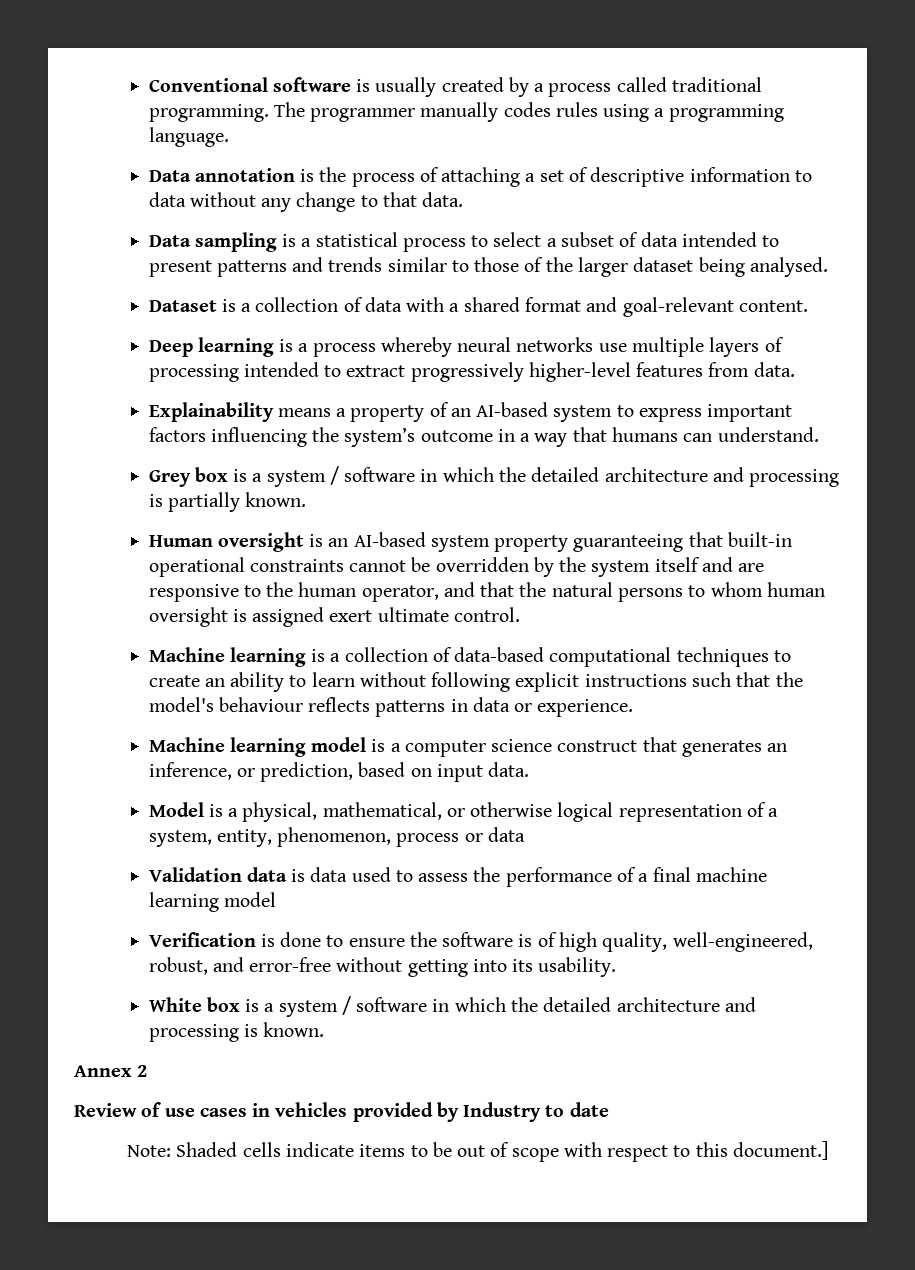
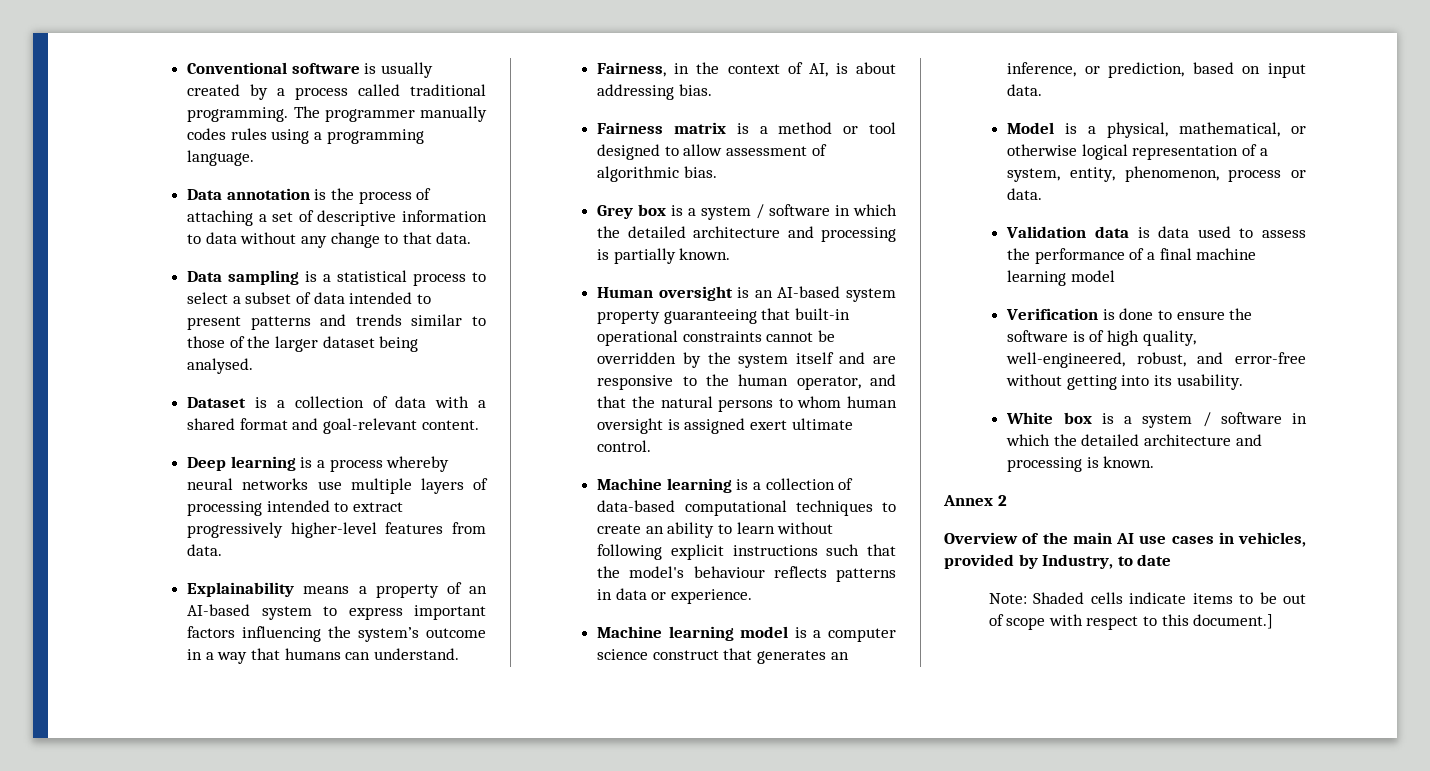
(819, 434) none -> [597,62,896,77] [597,84,712,100] [597,122,896,134] [597,144,827,160] [597,166,717,182] // Fairness, in the context of AI, is about addressing bias. // Fairness matrix is a method or tool designed to allow assessment of algorithmic bias.
[487,827,525,842] data -> [1007,188,1043,200] data.
[74,1102,162,1117] Review of -> [944,532,1134,544] Overview of the main AI
[275,1102,348,1117] vehicles -> [1238,532,1306,547] vehicles,
[463,1102,542,1122] Industry -> [1042,554,1114,569] Industry,

